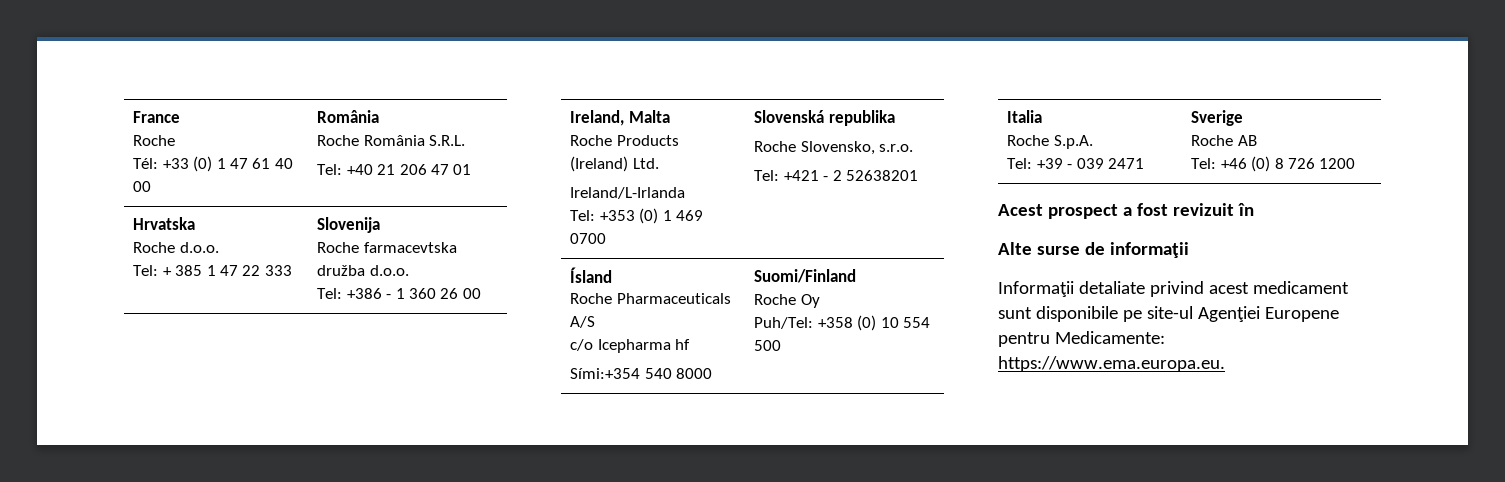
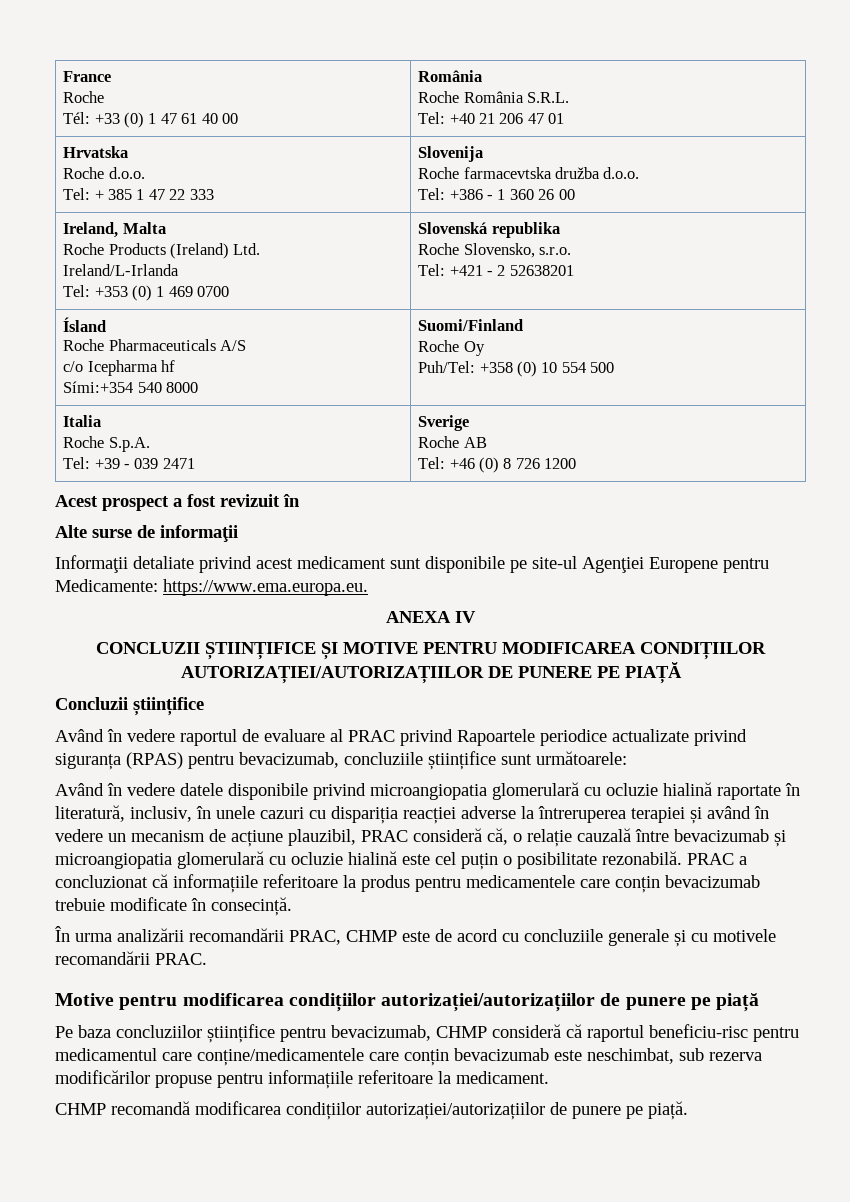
(1225, 364) none -> [386,611,476,623] [96,642,766,660] [180,662,682,684] [55,697,204,716] [55,729,747,746] [55,751,627,770] [55,782,800,800] [55,805,769,824] [55,828,786,847] [55,851,747,870] [55,874,760,893] [55,897,292,916] [55,926,776,947] [55,951,207,965] [55,993,760,1012] [55,1024,799,1043] [55,1048,762,1066] [55,1070,549,1089] [55,1101,688,1120] // ANEXA IV // CONCLUZII ȘTIINȚIFICE ȘI MOTIVE PENTRU MODIFICAREA CONDIȚIILOR AUTORIZAȚIEI/AUTORIZAȚIILOR DE PUNERE PE PIAȚĂ // Concluzii științifice // Având în vedere raportul de evaluare al PRAC privind Rapoartele periodice actualizate privind siguranța (RPAS) pentru bevacizumab, concluziile științifice sunt următoarele: // Având în vedere datele disponibile privind microangiopatia glomerulară cu ocluzie hialină raportate în literatură, inclusiv, în unele cazuri cu dispariția reacției adverse la întreruperea terapiei și având în vedere un mecanism de acțiune plauzibil, PRAC consideră că, o relație cauzală între bevacizumab și microangiopatia glomerulară cu ocluzie hialină este cel puțin o posibilitate rezonabilă. PRAC a concluzionat că informațiile referitoare la produs pentru medicamentele care conțin bevacizumab trebuie modificate în consecință. // În urma analizării recomandării PRAC, CHMP este de acord cu concluziile generale și cu motivele recomandării PRAC. // Motive pentru modificarea condițiilor autorizației/autorizațiilor de punere pe piață // Pe baza concluziilor științifice pentru bevacizumab, CHMP consideră că raportul beneficiu-risc pentru medicamentul care conține/medicamentele care conțin bevacizumab este neschimbat, sub rezerva modificărilor propuse pentru informațiile referitoare la medicament. // CHMP recomandă modificarea condițiilor autorizației/autorizațiilor de punere pe piață.

